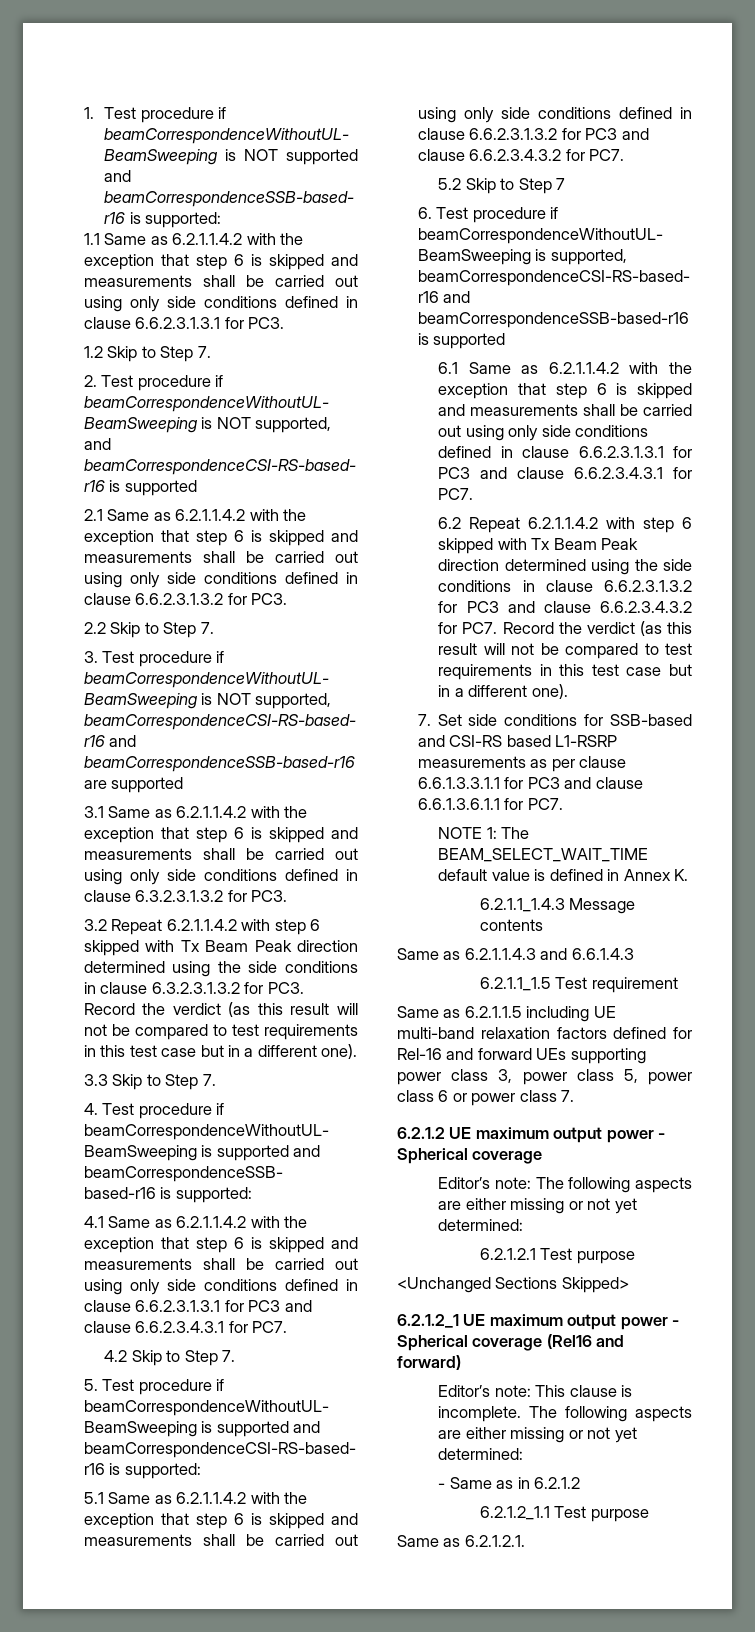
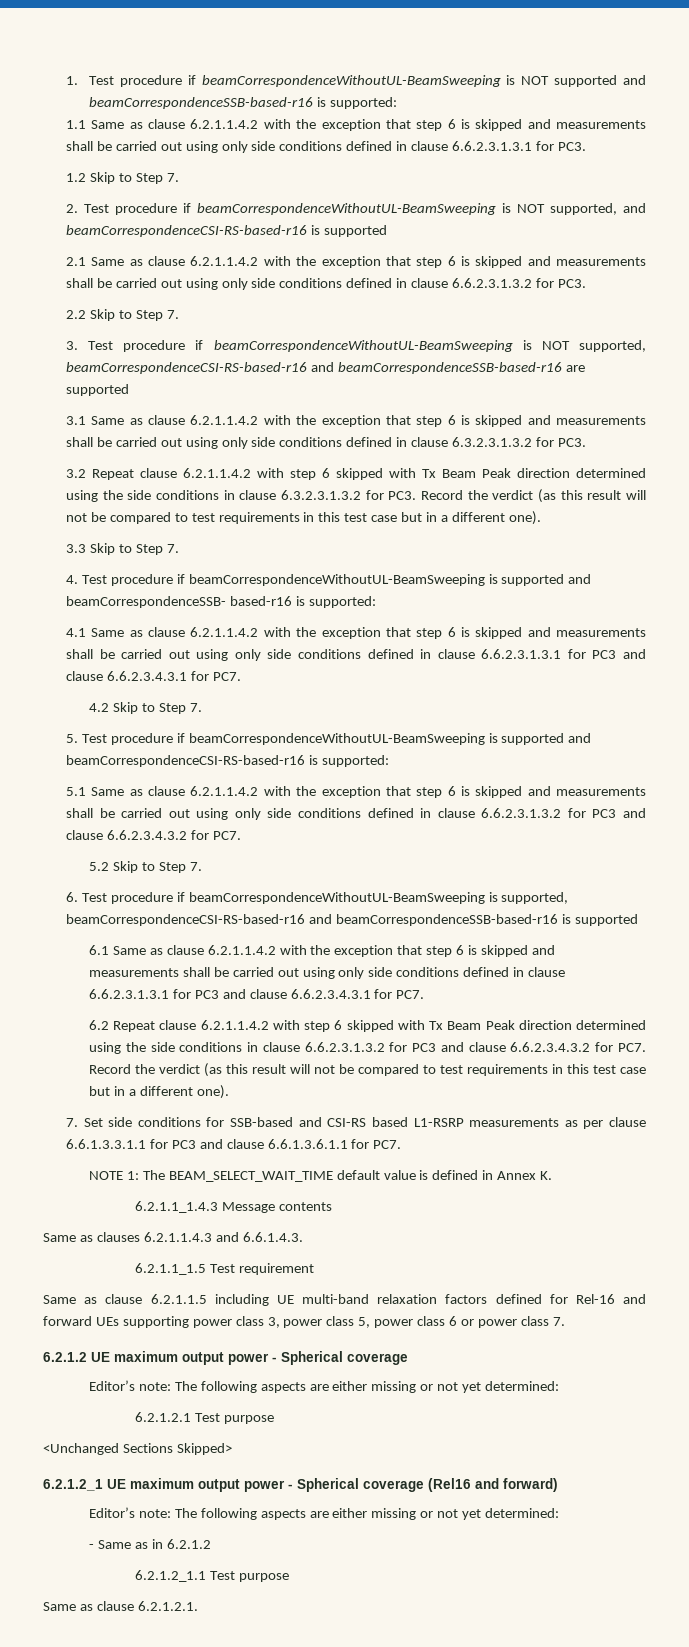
(168, 240) none -> [148,119,186,129] clause
(171, 516) none -> [148,256,186,266] clause
(172, 813) none -> [148,415,186,425] clause
(163, 927) none -> [139,468,177,478] clause
(172, 1223) none -> [148,627,186,637] clause
(172, 1499) none -> [148,786,186,796] clause
[556,178,566,190] 7 -> [189,862,202,871] 7.
(539, 369) none -> [166,945,204,955] clause
(521, 525) none -> [159,1020,197,1030] clause
(461, 955) none -> [96,1232,140,1242] clauses
[571,948,634,960] 6.6.1.4.3 -> [242,1232,303,1242] 6.6.1.4.3.
(461, 1013) none -> [105,1294,143,1304] clause
[535,1385,633,1397] [438,1406,522,1422] This clause is incomplete. -> (171, 1513) none
(461, 1542) none -> [96,1601,134,1611] clause

